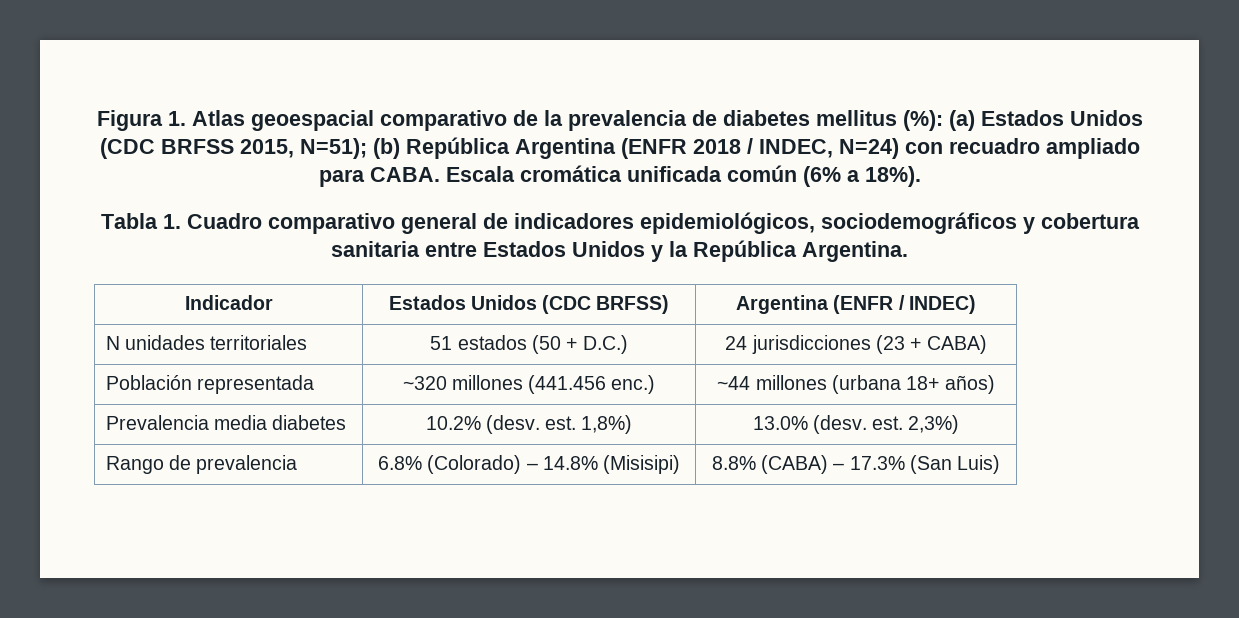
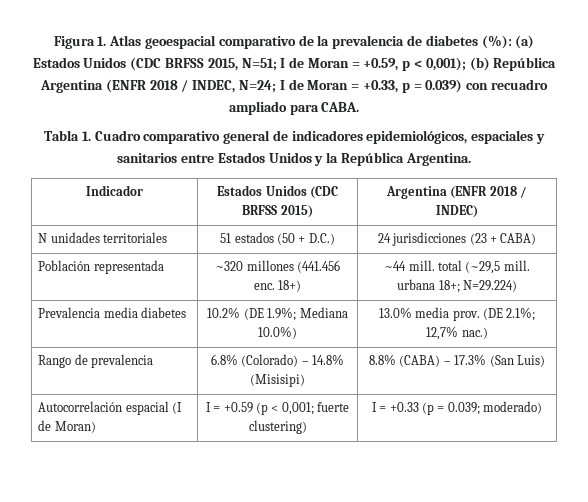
[815,110,897,126] mellitus -> (478, 40) none
[299,138,367,159] N=51); -> [241,57,466,71] N=51; I de Moran = +0.59, p < 0,001);
[838,138,899,159] N=24) -> [239,79,463,93] N=24; I de Moran = +0.33, p = 0.039)
[445,165,921,187] Escala cromática unificada común (6% a 18%). -> (360, 107) none
[820,212,1140,234] [331,241,420,257] sociodemográficos y cobertura sanitaria -> [471,130,546,144] [117,153,178,163] espaciales y sanitarios
[596,295,670,314] [736,295,894,314] BRFSS) | Argentina (ENFR -> [242,205,313,218] [385,186,517,199] BRFSS 2015) | Argentina (ENFR 2018
[611,375,656,394] enc.) -> [253,280,302,292] enc. 18+)
[755,375,995,394] [105,415,347,430] [425,415,633,434] [752,415,960,434] millones (urbana 18+ años) // Prevalencia media diabetes | 10.2% (desv. est. 1,8%) | 13.0% (desv. est. 2,3%) -> [408,260,530,274] [397,279,517,293] [38,307,187,318] [207,307,348,321] [258,326,297,339] [378,307,536,321] [426,326,488,340] mill. total (~29,5 mill. urbana 18+; N=29.224) // Prevalencia media diabetes | 10.2% (DE 1.9%; Mediana 10.0%) | 13.0% media prov. (DE 2.1%; 12,7% nac.)
(1001, 464) none -> [38,401,183,415] [38,420,96,433] [205,402,350,415] [248,420,307,434] [371,401,543,415] // Autocorrelación espacial (I de Moran) | I = +0.59 (p < 0,001; fuerte clustering) | I = +0.33 (p = 0.039; moderado)

